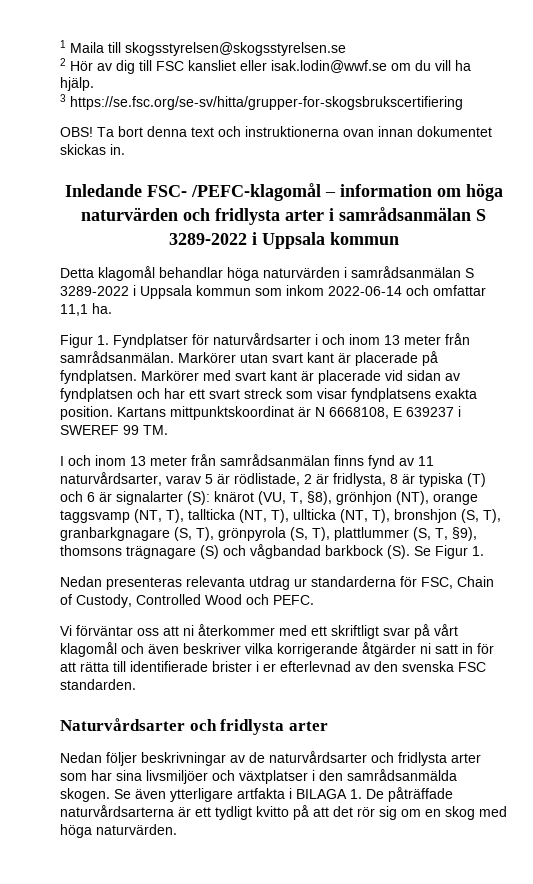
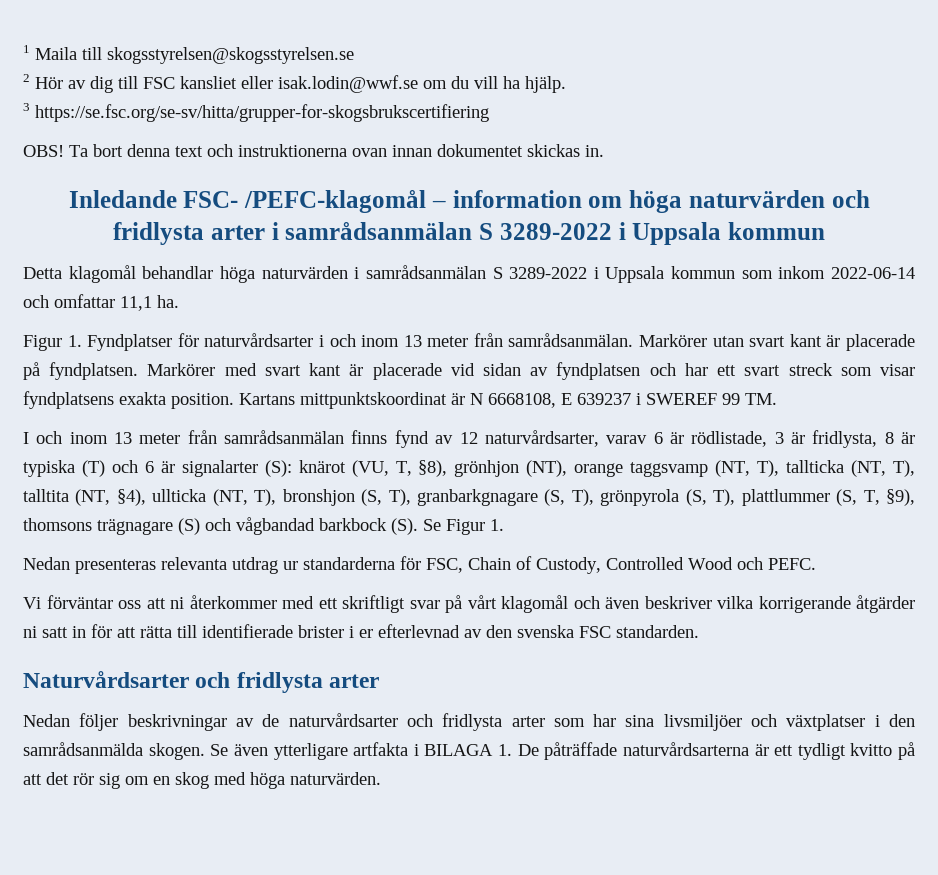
[418,456,434,466] 11 -> [459,432,478,444] 12
[205,474,213,484] 5 -> [653,432,663,444] 6
[304,474,312,484] 2 -> [774,432,784,444] 3
(289, 516) none -> [23,489,146,506] talltita (NT, §4),

